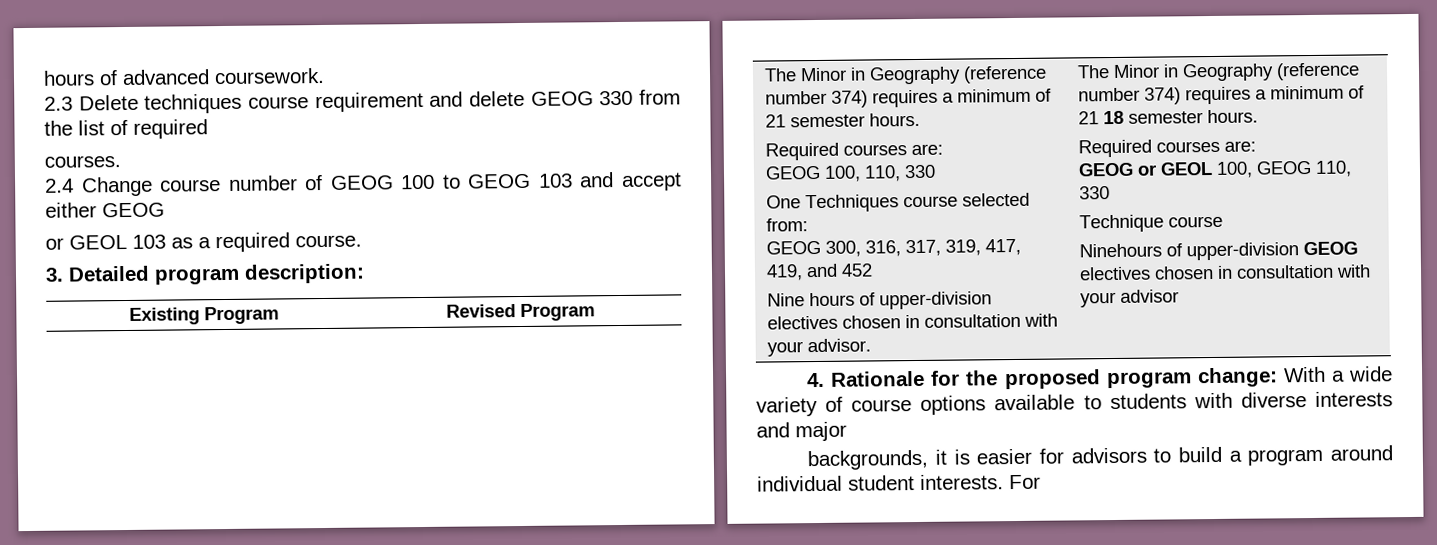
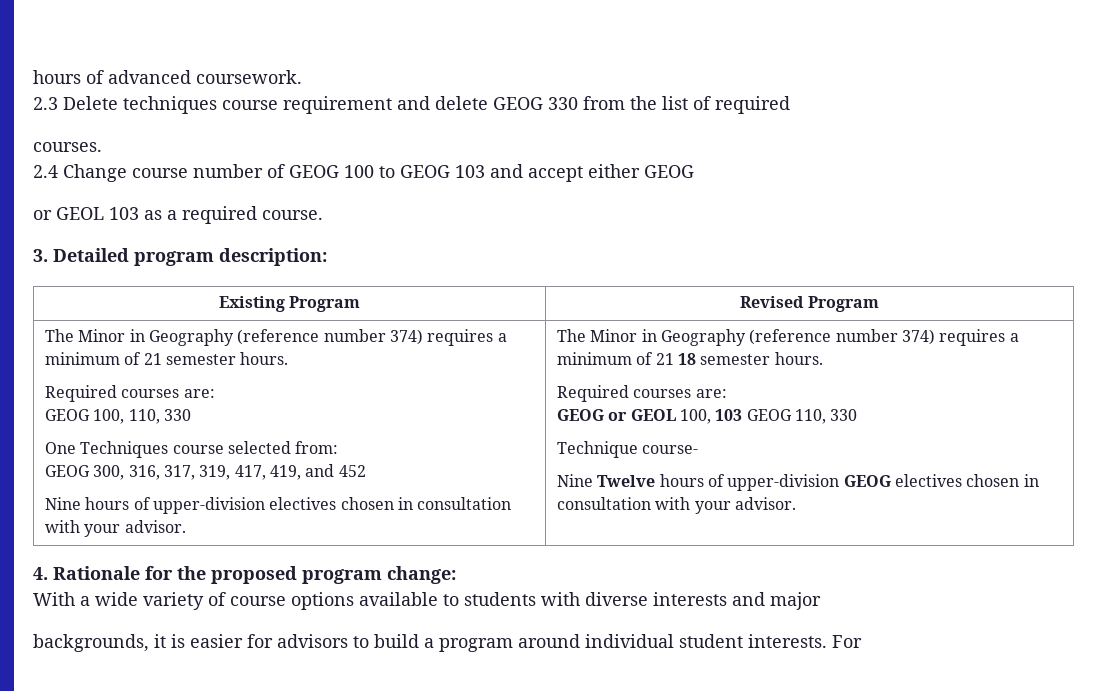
(1253, 169) none -> [715,409,743,421] 103
[1167,215,1223,228] [1078,243,1162,258] course // Ninehours -> [642,445,699,454] [556,474,704,487] course- // Nine Twelve hours
[1119,289,1179,303] advisor -> [734,497,796,510] advisor.
(1278, 377) none -> (456, 575) //

